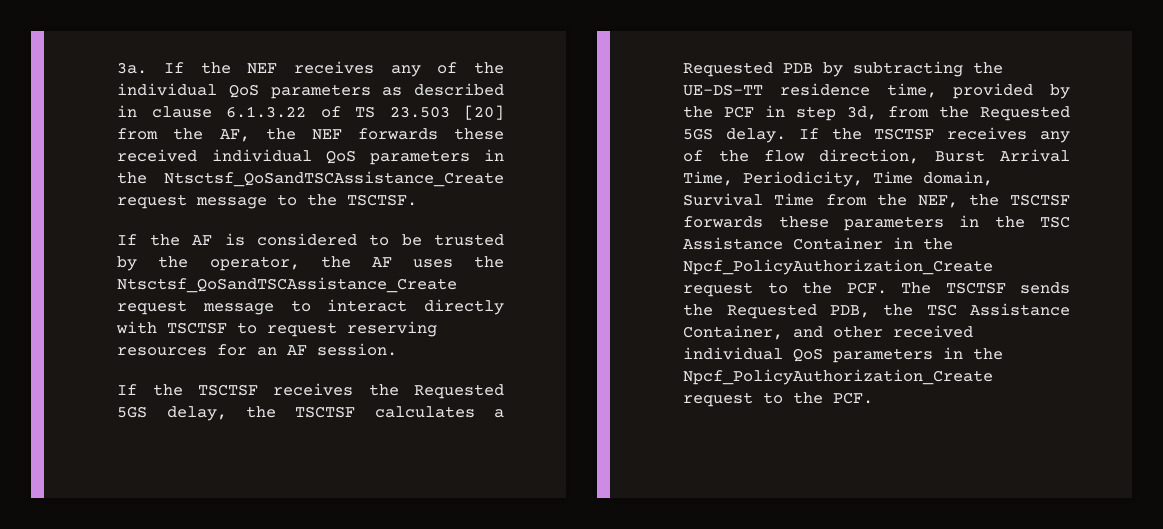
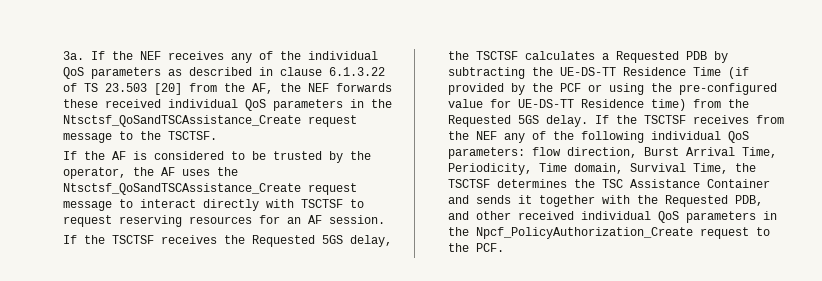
[780,83,937,98] residence time, -> [623,67,750,79] Residence Time (if
[765,105,878,121] in step 3d, -> [588,83,778,95] [448,99,687,111] or using the pre-configured value for UE-DS-TT Residence time)
[1040,131,1070,143] [683,150,749,162] any of the -> [756,115,785,124] [448,131,750,143] [448,147,526,159] from the NEF any of the following individual QoS parameters:
[774,193,1070,208] [683,215,1070,231] [683,237,954,250] [683,259,994,275] [683,282,1070,297] [683,303,1070,319] [683,325,784,340] Time from the NEF, the TSCTSF forwards these parameters in the TSC Assistance Container in the Npcf_PolicyAuthorization_Create request to the PCF. The TSCTSF sends the Requested PDB, the TSC Assistance Container, -> [693,163,757,174] [448,179,771,188] [448,195,764,207] Time, the TSCTSF determines the TSC Assistance Container and sends it together with the Requested PDB,

